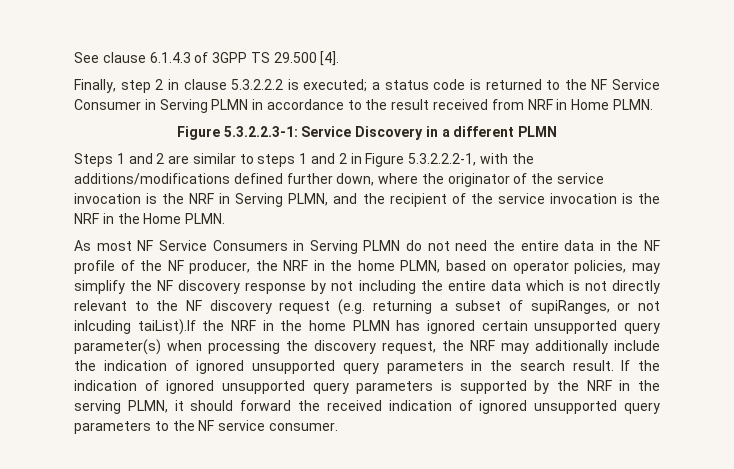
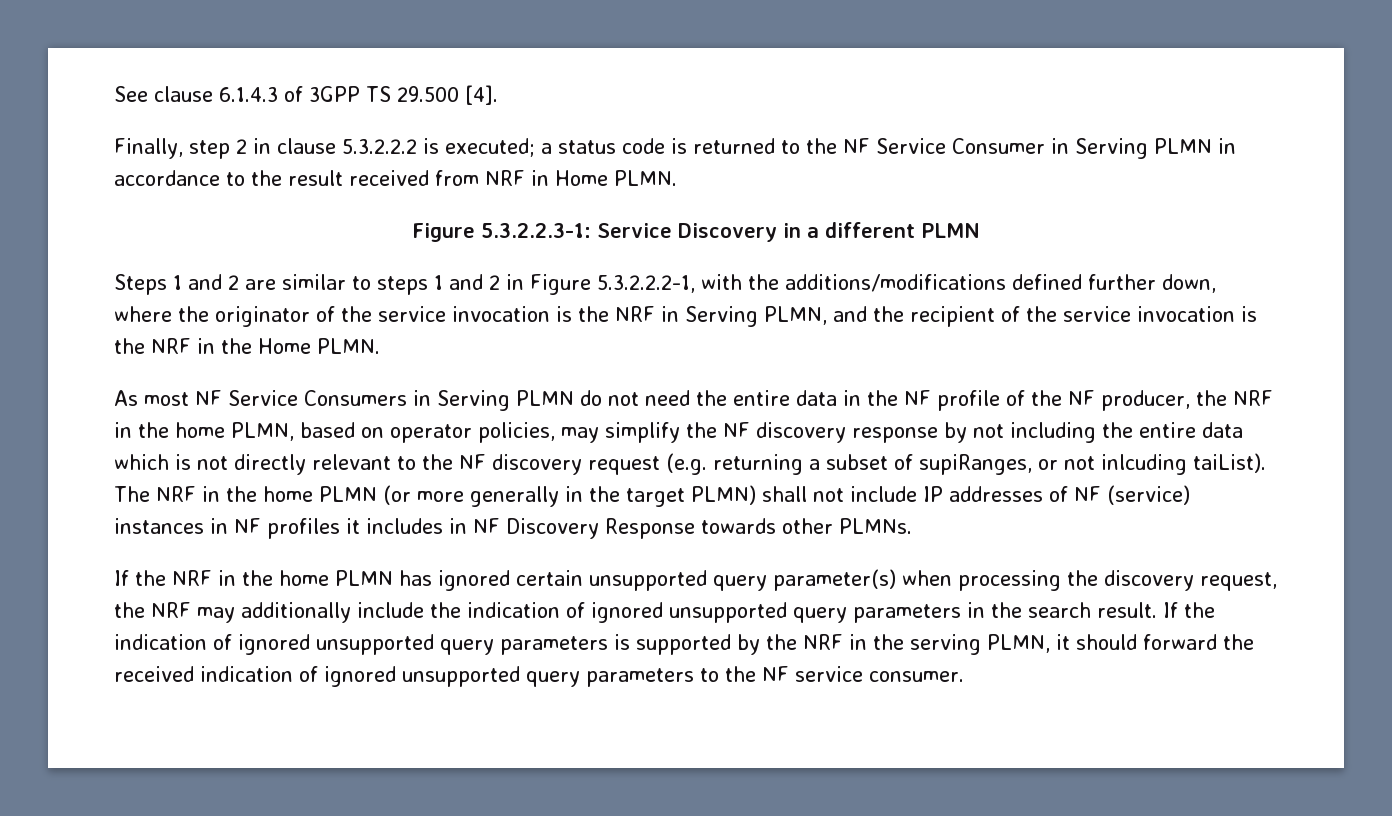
[137,319,196,335] taiList).If -> [1193,453,1266,473] [114,485,1190,507] [114,518,912,539] [114,570,129,586] taiList). The NRF in the home PLMN (or more generally in the target PLMN) shall not include IP addresses of NF (service) instances in NF profiles it includes in NF Discovery Response towards other PLMNs. // If

